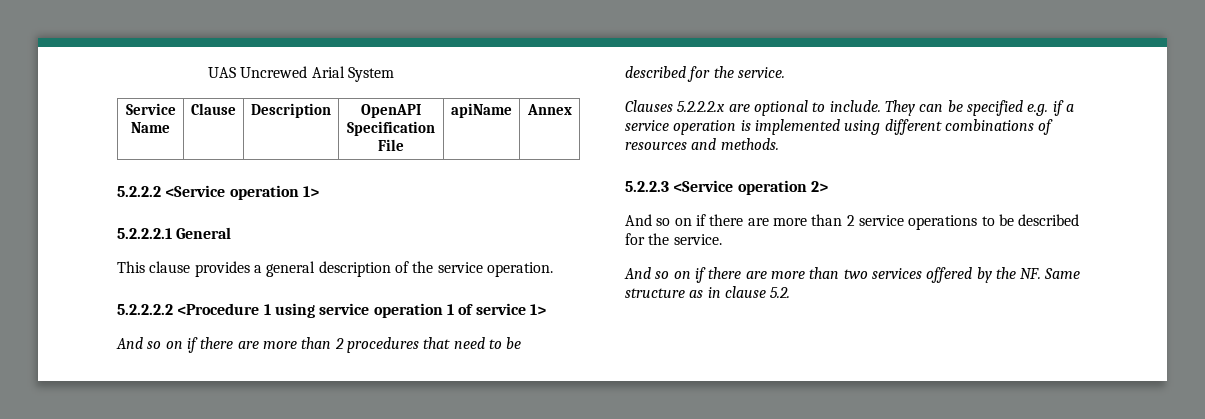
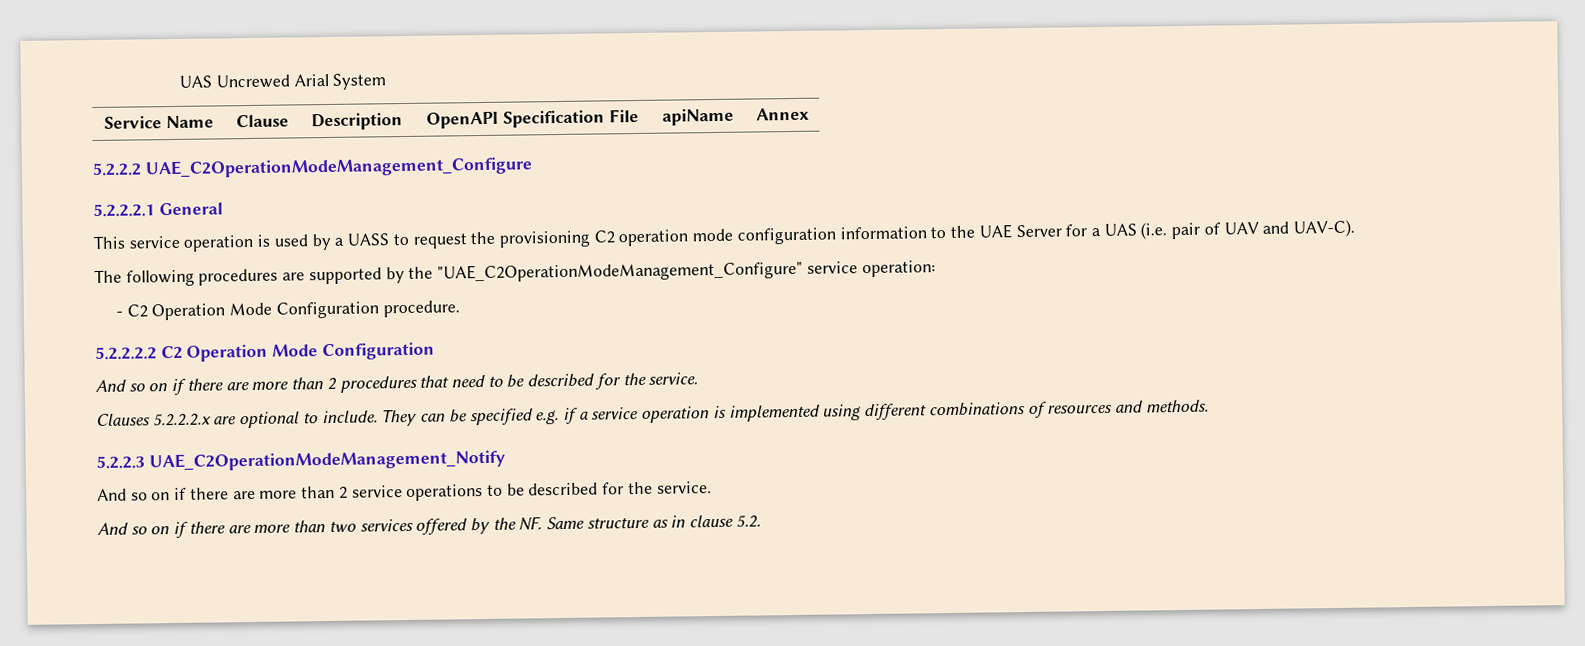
[165,185,319,200] <Service operation 1> -> [144,156,533,179] UAE_C2OperationModeManagement_Configure
[149,261,553,277] [117,303,546,318] clause provides a general description of the service operation. // 5.2.2.2.2 <Procedure 1 using service operation 1 of service 1> -> [128,219,1356,252] [94,260,936,287] [116,300,460,321] [95,341,435,362] service operation is used by a UASS to request the provisioning C2 operation mode configuration information to the UAE Server for a UAS (i.e. pair of UAV and UAV-C). // The following procedures are supported by the "UAE_C2OperationModeManagement_Configure" service operation: // - C2 Operation Mode Configuration procedure. // 5.2.2.2.2 C2 Operation Mode Configuration
[673,180,828,195] <Service operation 2> -> [148,449,506,472] UAE_C2OperationModeManagement_Notify

